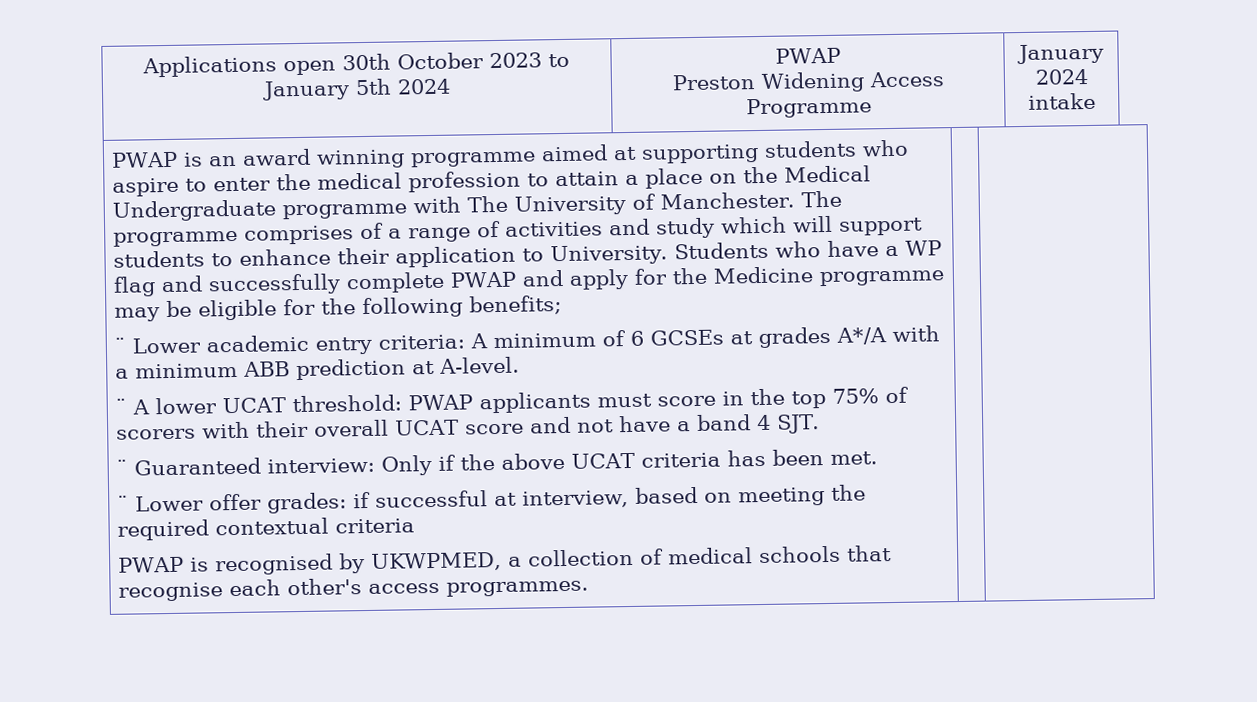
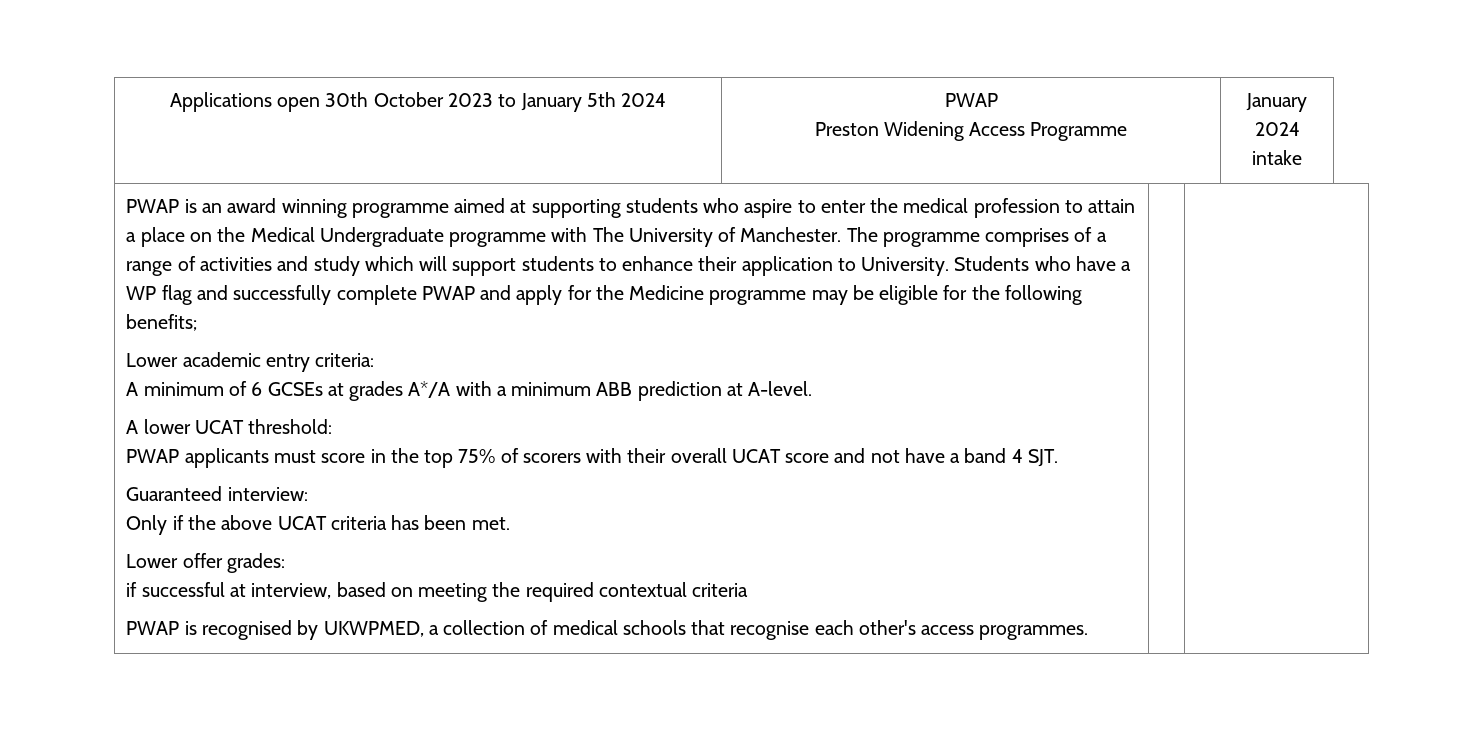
[113,337,126,354] ¨ -> (198, 322) none
(465, 342) none -> (375, 360) //
[114,398,127,415] ¨ -> (813, 388) none
(402, 403) none -> (333, 426) //
[115,459,128,476] ¨ -> (1058, 458) none
(375, 465) none -> (308, 494) //
[116,495,129,512] ¨ -> (510, 523) none
(347, 503) none -> (285, 563) //

